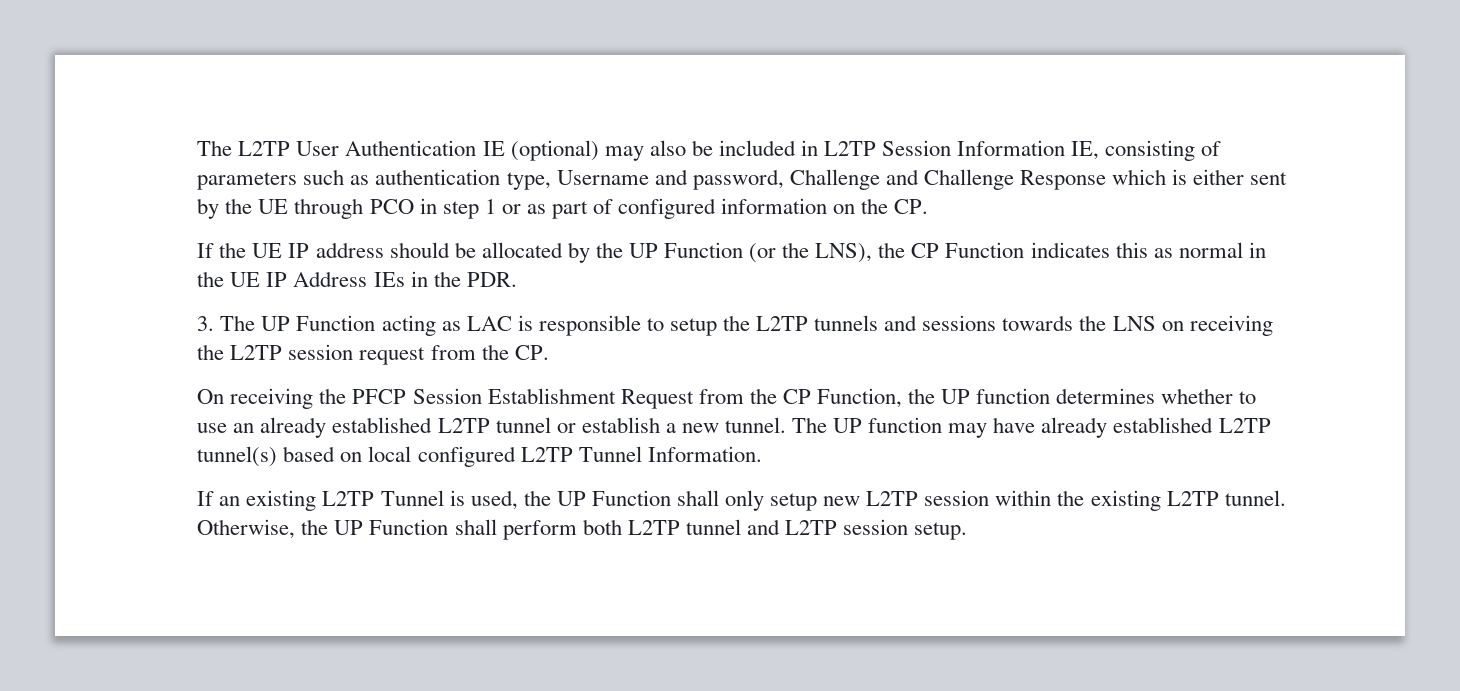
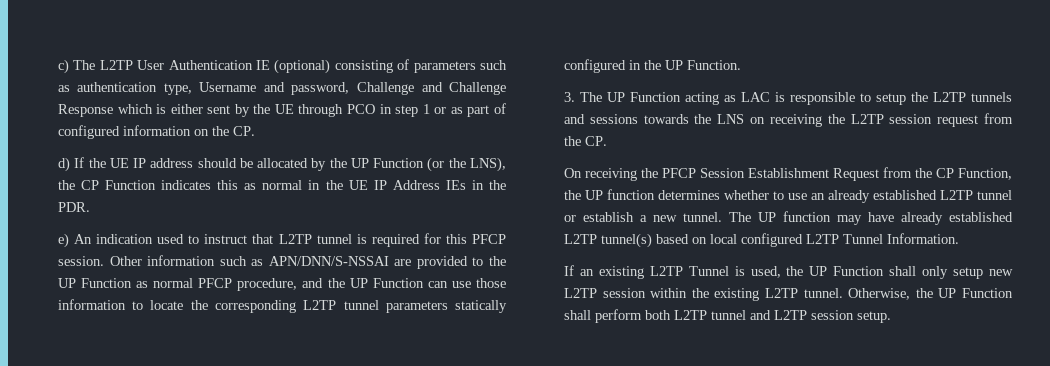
(197, 148) none -> [57,59,69,74] c)
[604,140,1100,161] may also be included in L2TP Session Information IE, -> (331, 66) none
(929, 206) none -> [57,157,70,172] d)
(517, 279) none -> [57,233,507,248] [57,255,506,269] [57,278,507,291] [57,299,508,313] [563,59,741,73] // e) An indication used to instruct that L2TP tunnel is required for this PFCP session. Other information such as APN/DNN/S-NSSAI are provided to the UP Function as normal PFCP procedure, and the UP Function can use those information to locate the corresponding L2TP tunnel parameters statically configured in the UP Function.

